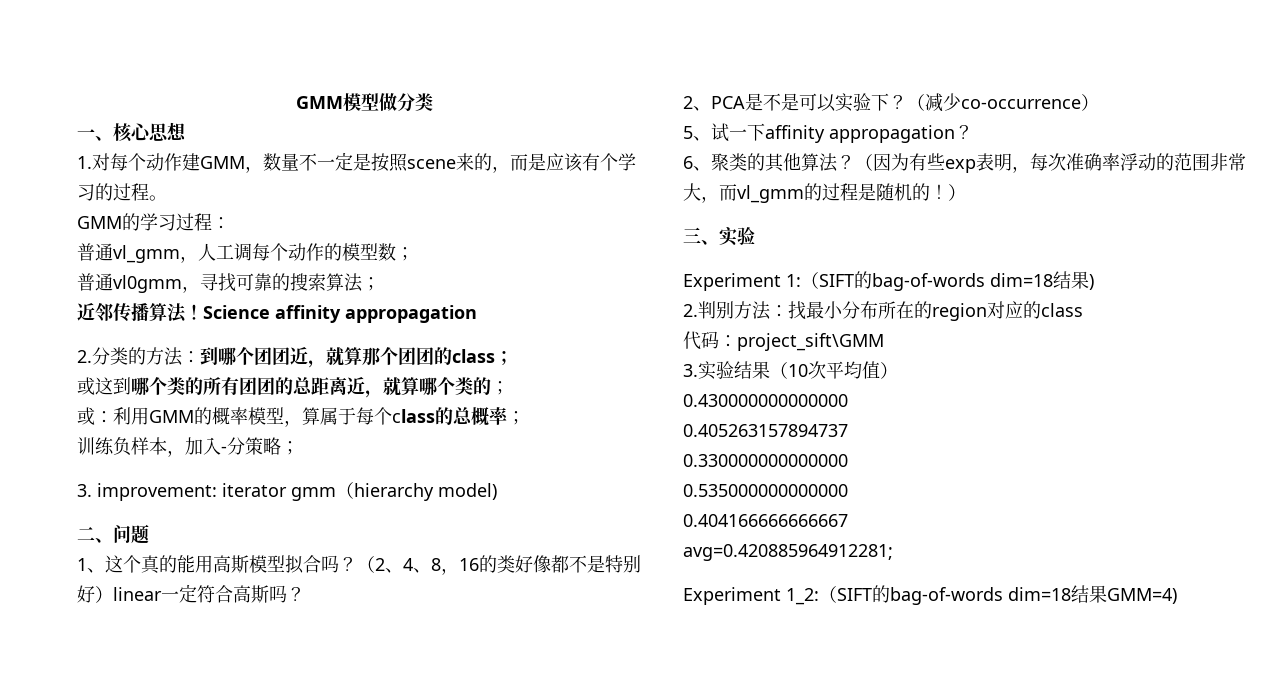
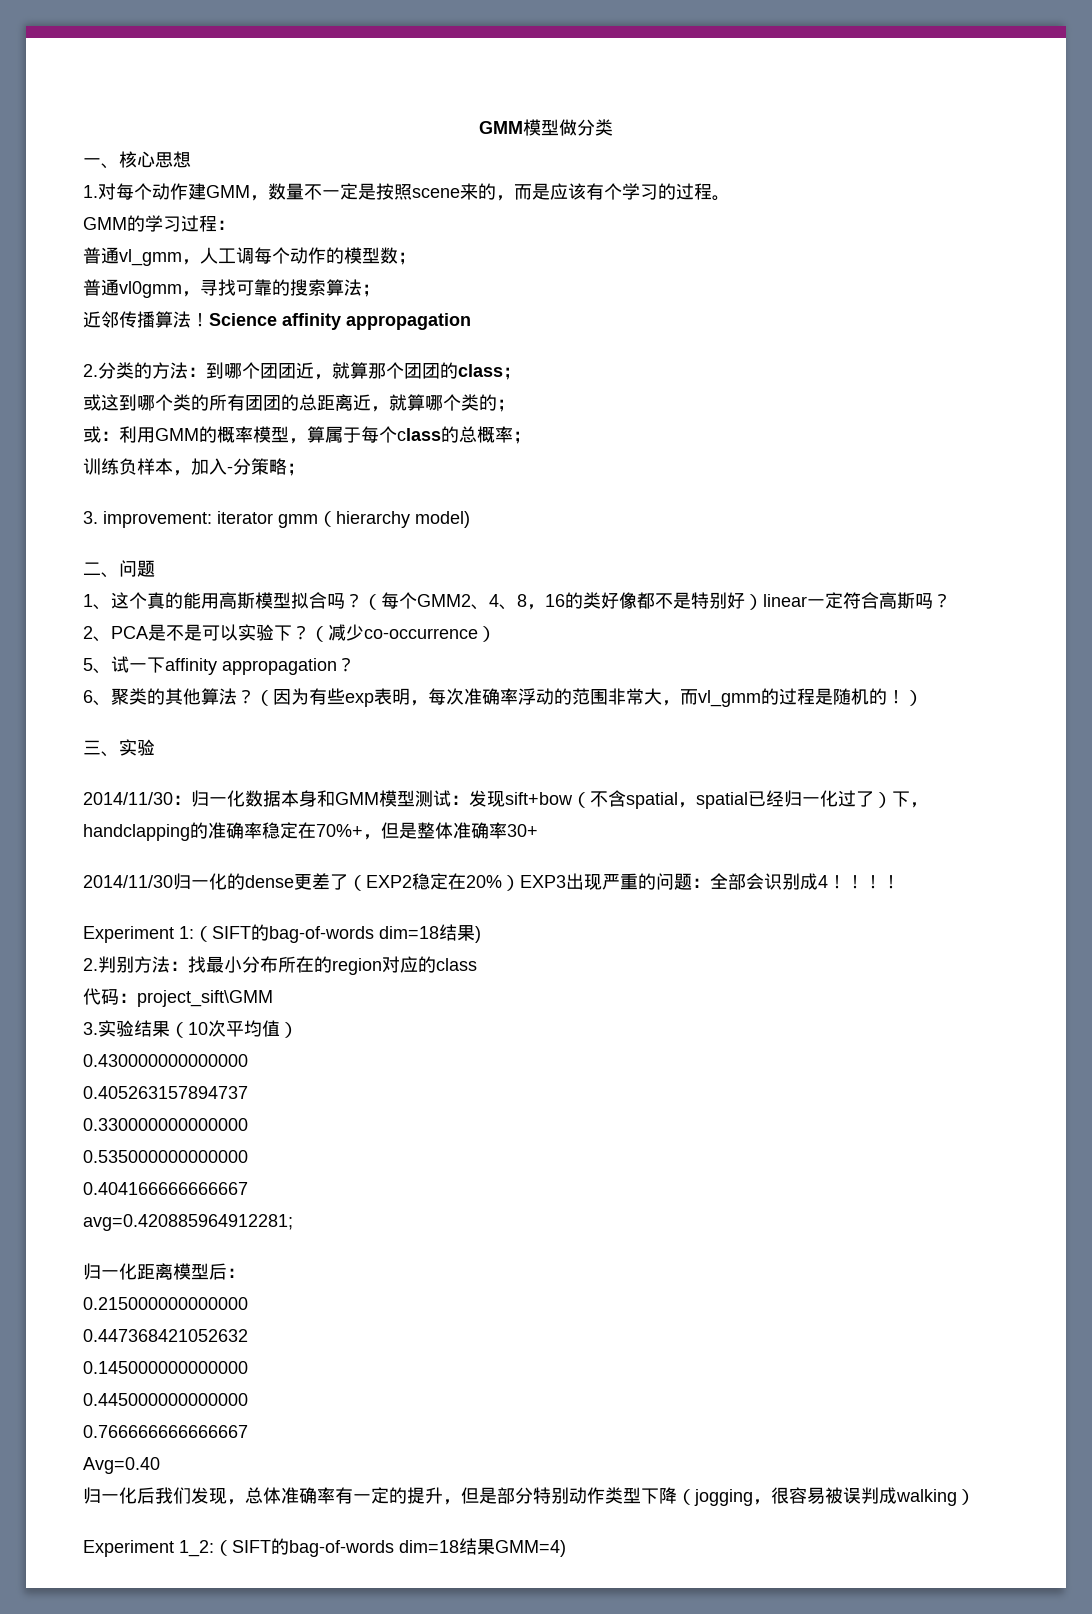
[375,558,385,571] 2 -> [381,592,471,609] 每个GMM2
(755, 236) none -> [83,790,928,809] [83,822,538,841] [83,873,900,891] // 2014/11/30：归一化数据本身和GMM模型测试：发现sift+bow（不含spatial，spatial已经归一化过了）下，handclapping的准确率稳定在70%+，但是整体准确率30+ // 2014/11/30归一化的dense更差了（EXP2稳定在20%）EXP3出现严重的问题：全部会识别成4！！！！
(893, 552) none -> [83,1263,245,1280] [83,1297,248,1310] [83,1329,248,1342] [83,1361,248,1374] [83,1393,248,1406] [83,1425,248,1438] [83,1457,160,1474] [83,1487,975,1506] // 归一化距离模型后： // 0.215000000000000 // 0.447368421052632 // 0.145000000000000 // 0.445000000000000 // 0.766666666666667 // Avg=0.40 // 归一化后我们发现，总体准确率有一定的提升，但是部分特别动作类型下降（jogging，很容易被误判成walking）

